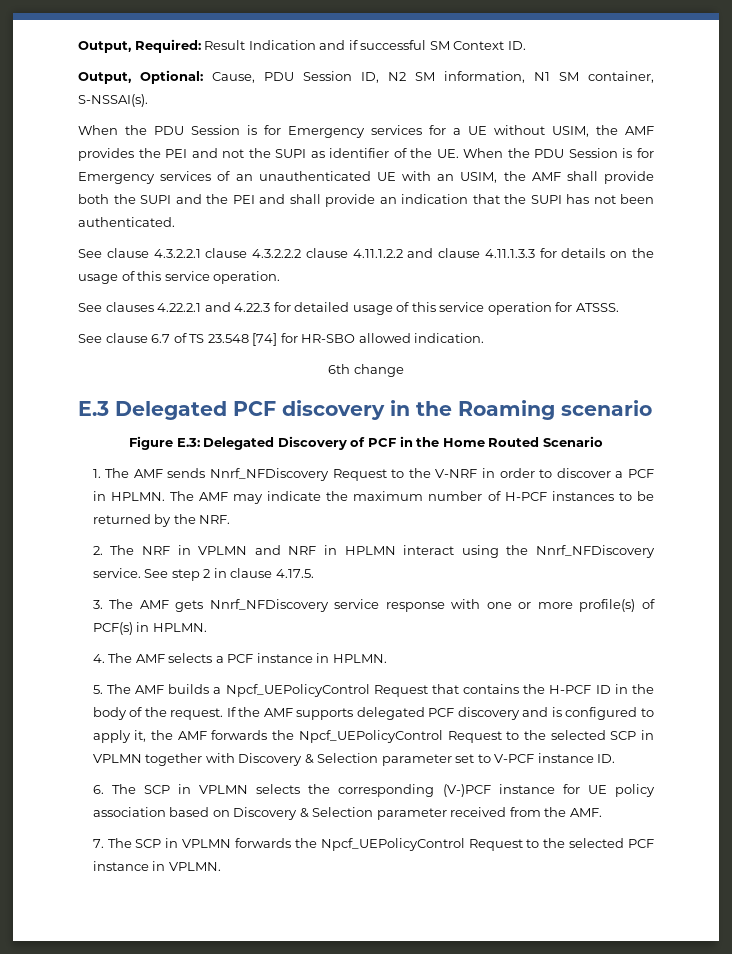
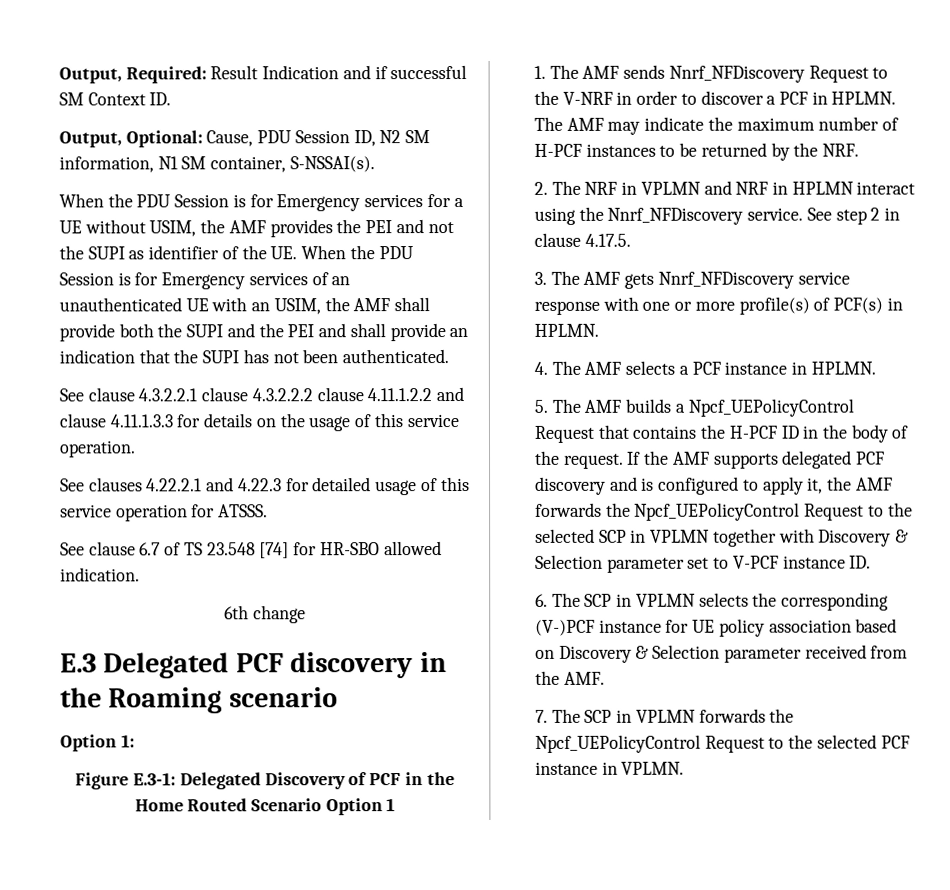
(652, 408) none -> [60,734,135,752] // Option 1:
[176,438,200,447] E.3: -> [133,772,177,786] E.3-1:
(603, 441) none -> [325,798,396,816] Option 1

